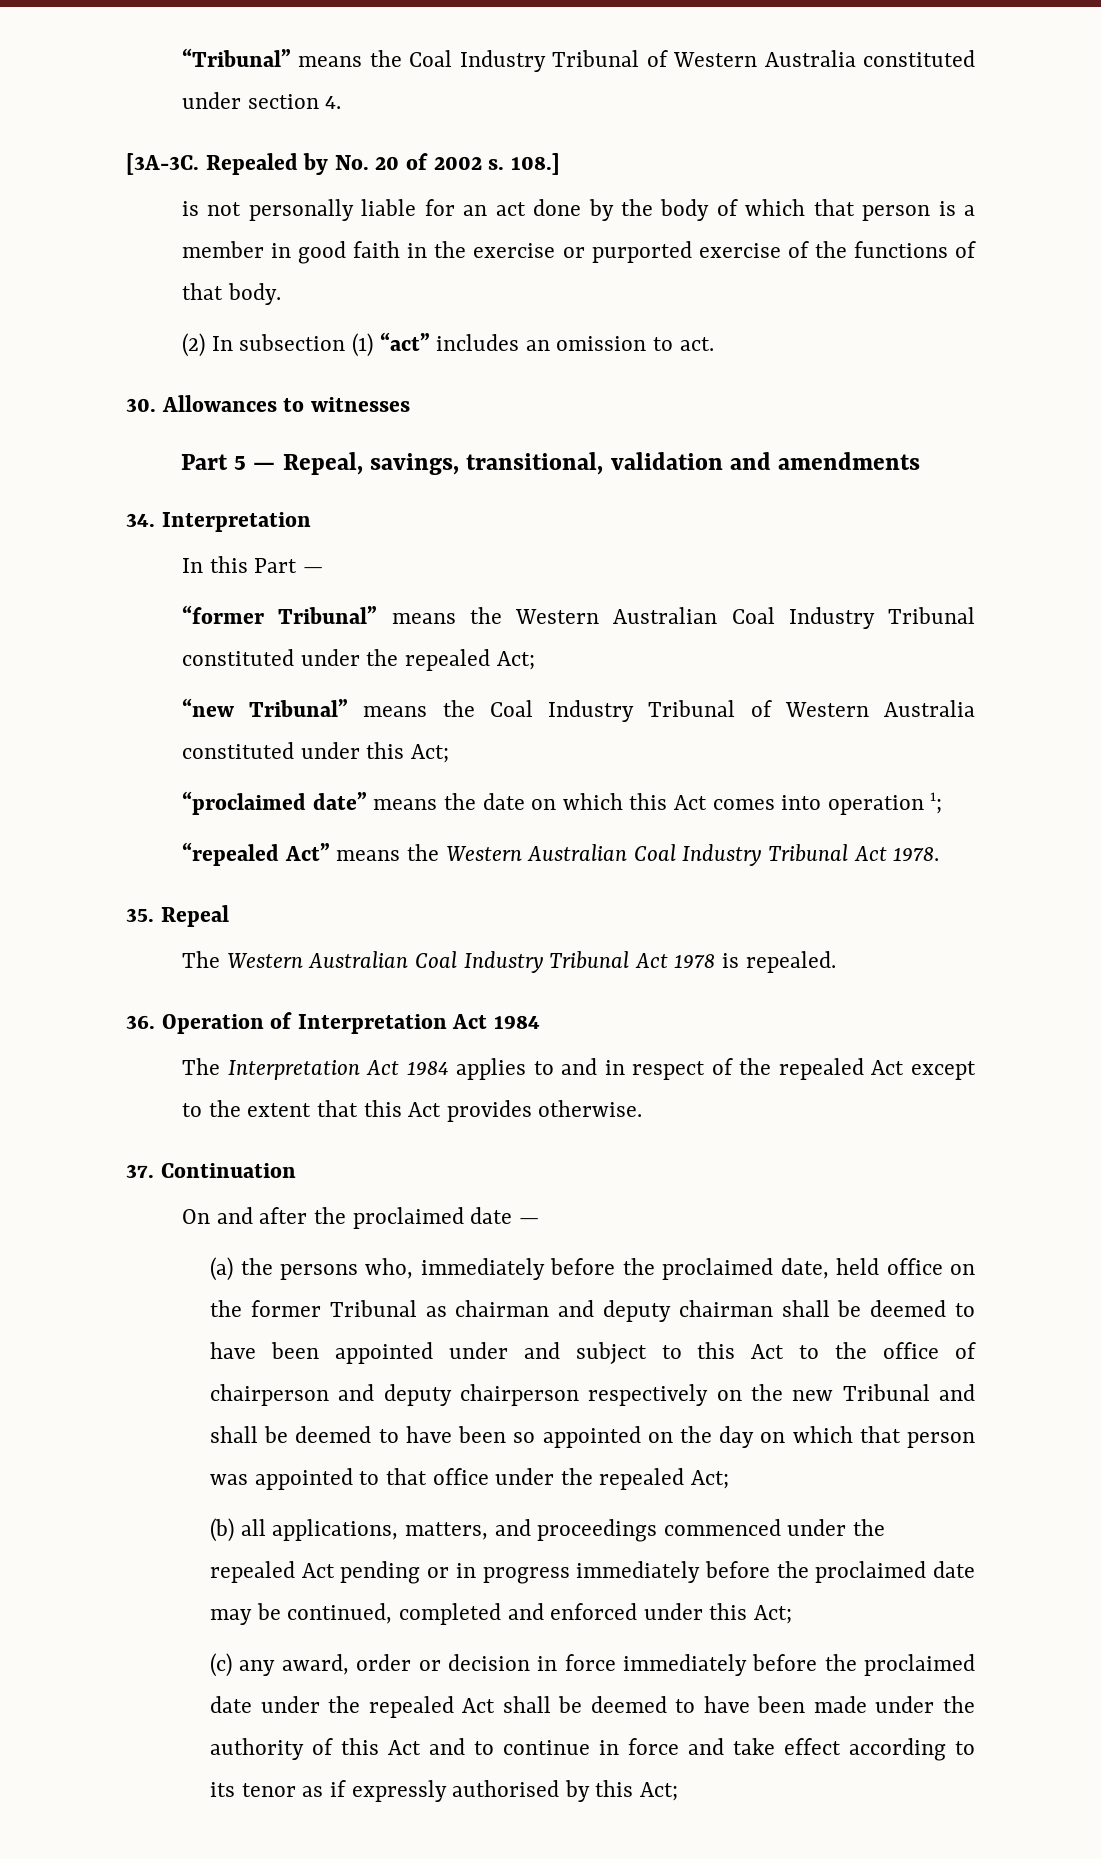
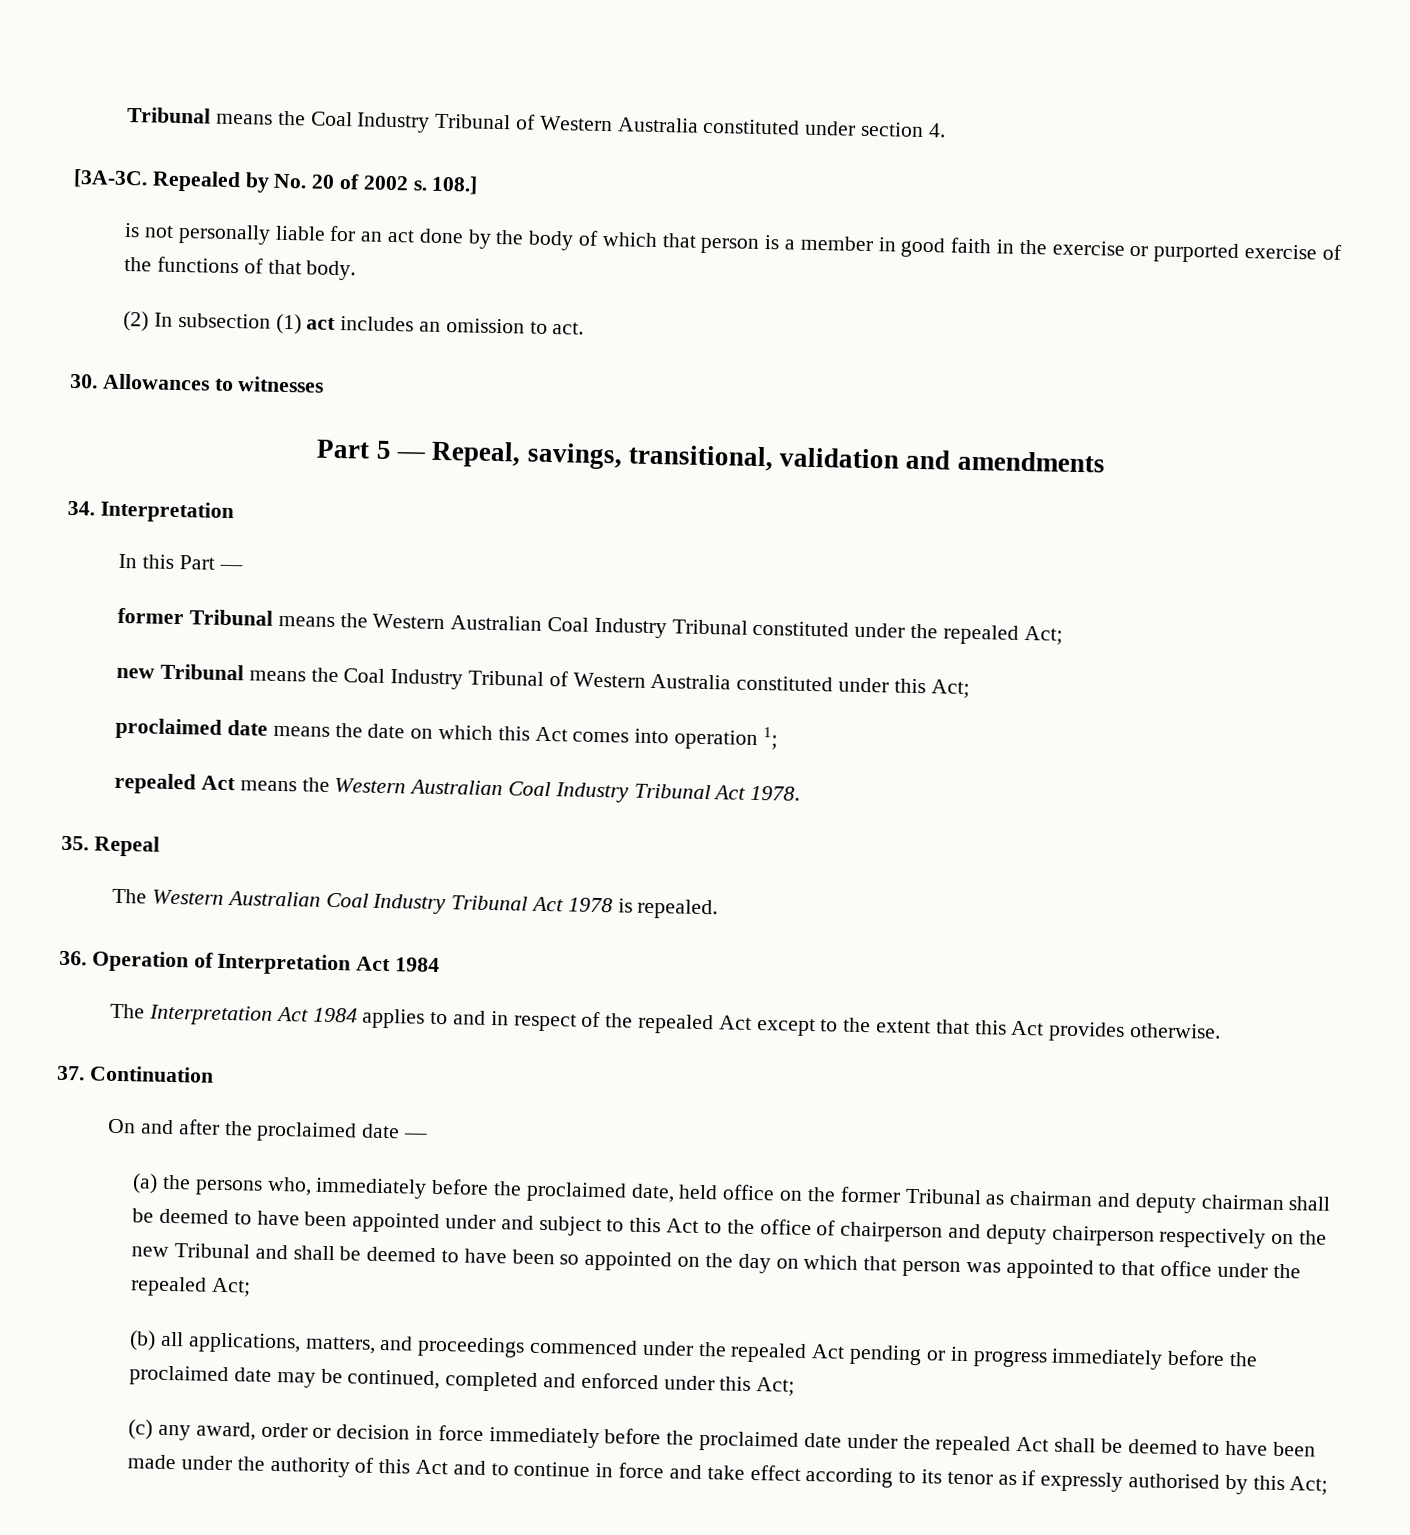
[182,48,292,67] “Tribunal” -> [127,106,212,124] Tribunal
[379,332,430,351] “act” -> [306,317,337,330] act
[182,605,378,624] “former Tribunal” -> [117,607,273,626] former Tribunal
[182,698,349,717] “new Tribunal” -> [116,663,244,681] new Tribunal
[182,791,367,815] “proclaimed date” -> [115,717,268,740] proclaimed date
[182,842,330,866] “repealed Act” -> [114,772,236,795] repealed Act

